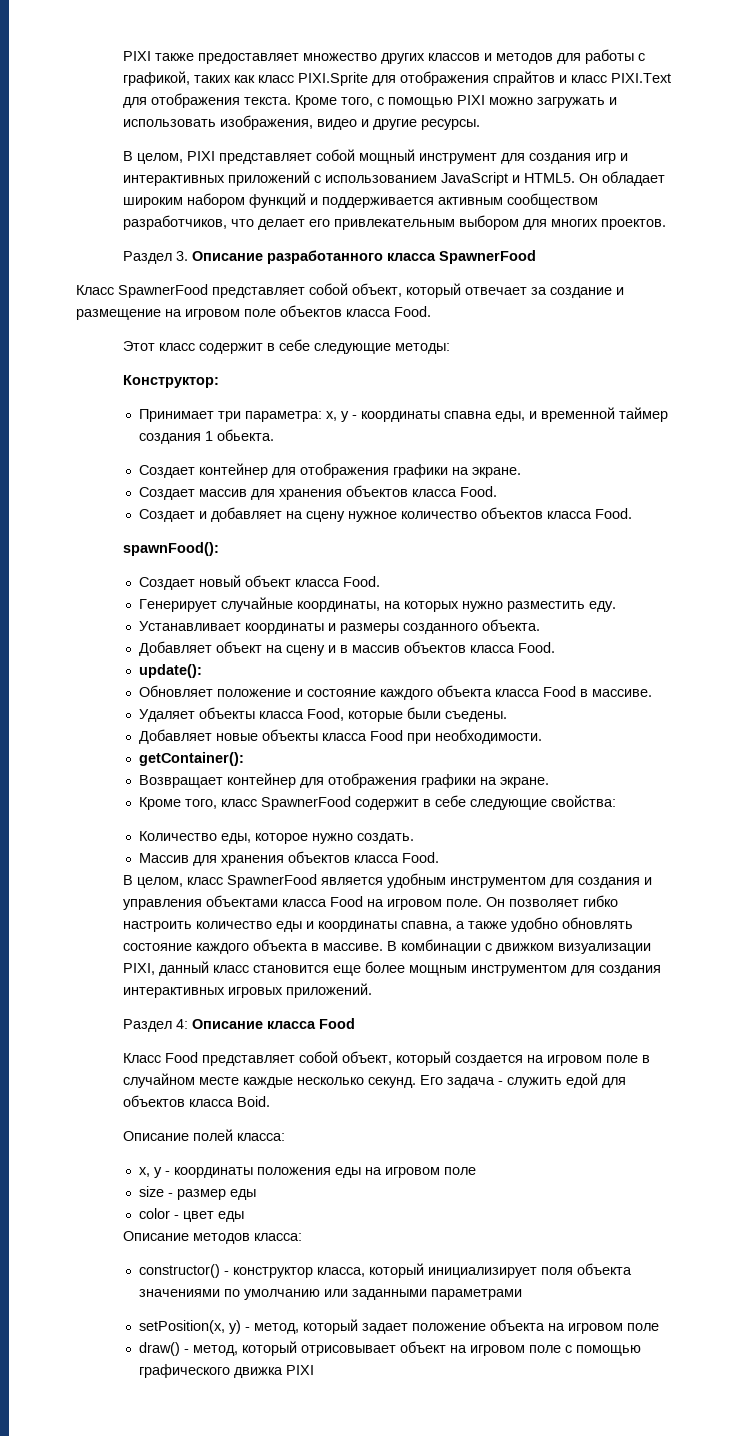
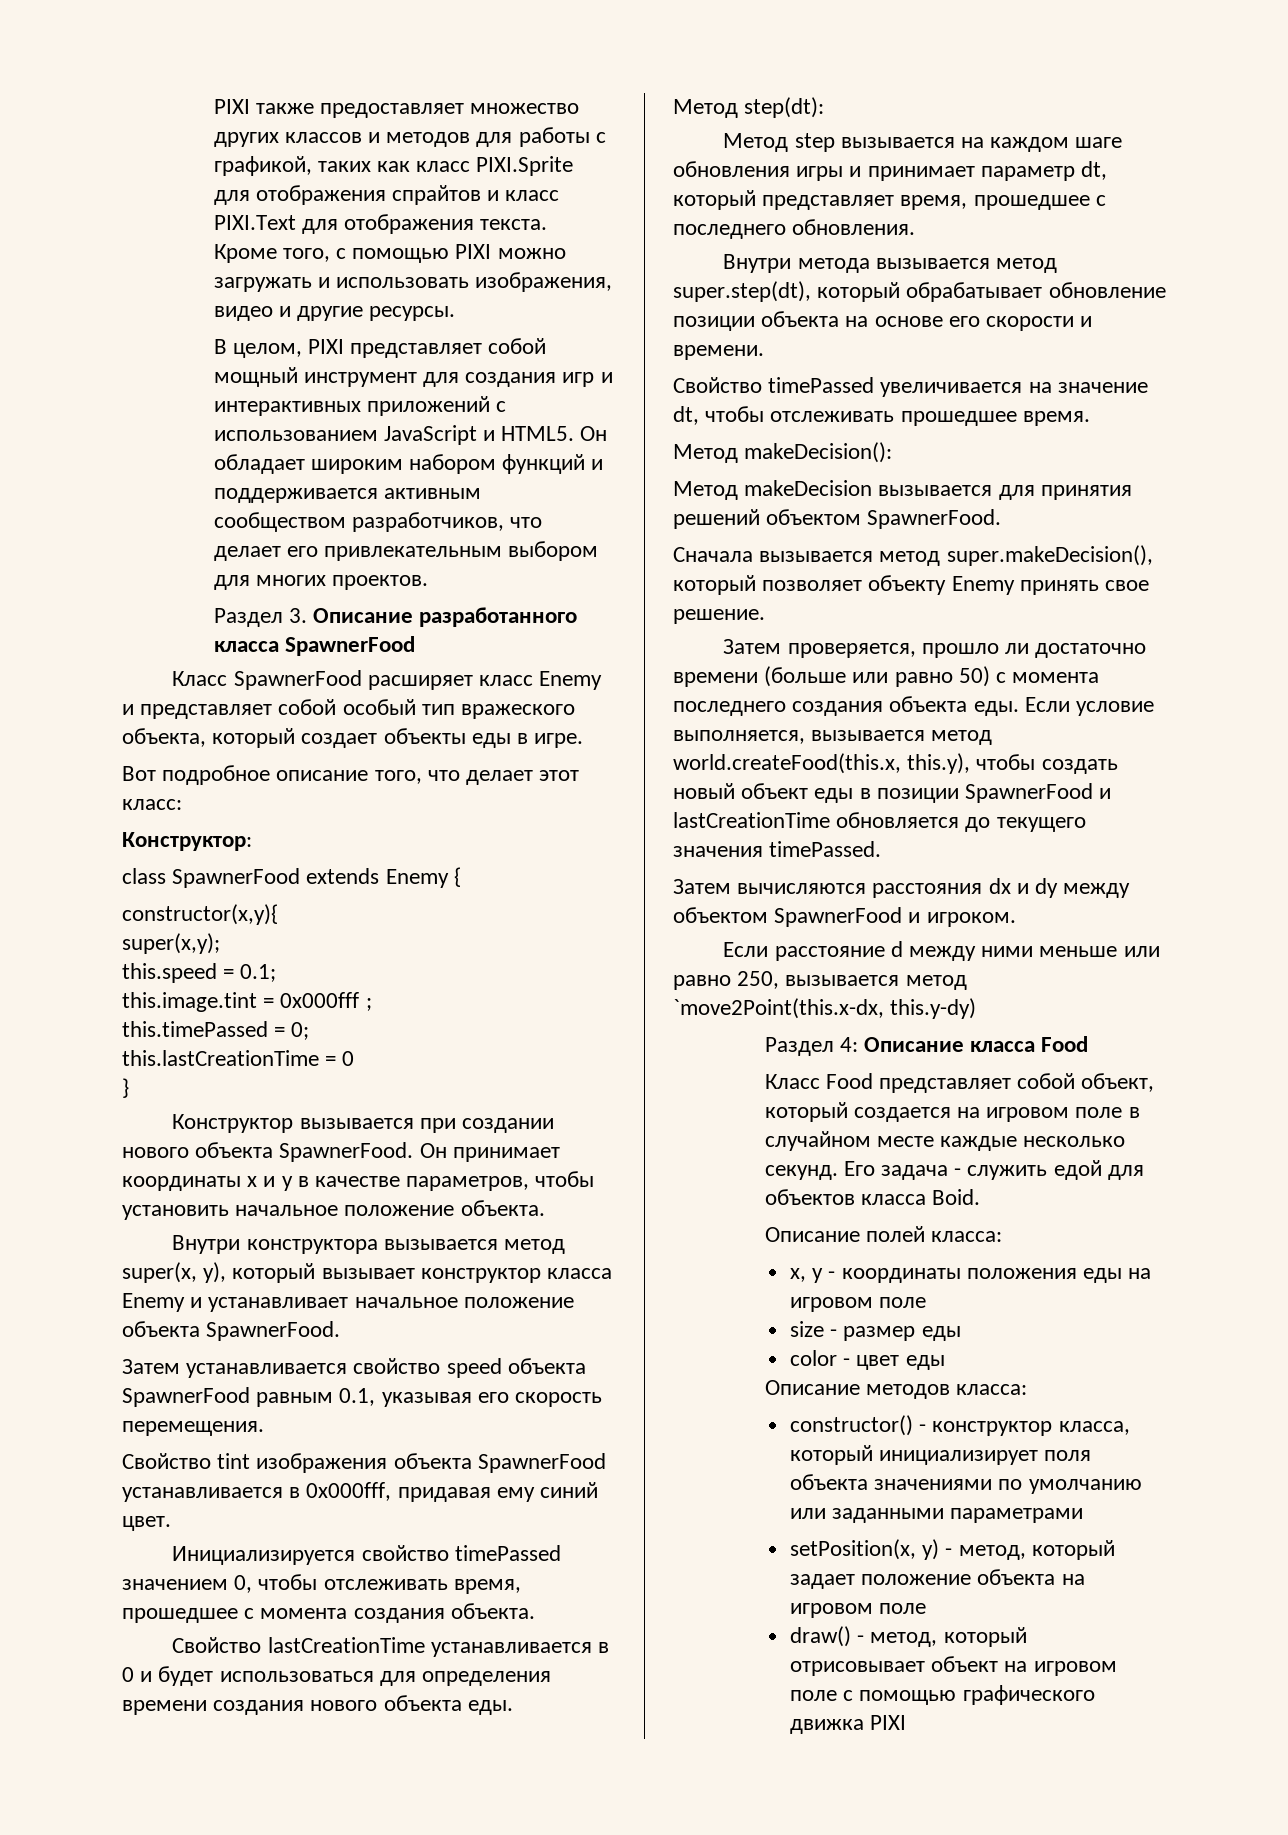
[212,283,624,298] [76,305,431,320] [122,339,450,354] [122,375,219,388] [138,407,668,422] [138,429,274,444] [138,463,521,478] [138,485,497,500] [138,507,632,522] [122,542,219,556] [138,575,380,590] [138,597,616,612] [138,619,540,634] [138,641,555,656] [138,664,202,678] [138,685,652,700] [138,707,507,722] [138,729,542,744] [138,752,244,766] [138,773,549,788] [138,795,616,810] [138,831,414,844] [138,851,439,866] [122,873,652,888] [122,895,618,910] [122,917,633,932] [122,939,651,954] [122,961,661,976] [122,983,372,998] представляет собой объект, который отвечает за создание и размещение на игровом поле объектов класса Food. // Этот класс содержит в себе следующие методы: // Конструктор: // Принимает три параметра: x, y - координаты спавна еды, и временной таймер создания 1 обьекта. // Создает контейнер для отображения графики на экране. // Создает массив для хранения объектов класса Food. // Создает и добавляет на сцену нужное количество объектов класса Food. // spawnFood(): // Создает новый объект класса Food. // Генерирует случайные координаты, на которых нужно разместить еду. // Устанавливает координаты и размеры созданного объекта. // Добавляет объект на сцену и в массив объектов класса Food. // update(): // Обновляет положение и состояние каждого объекта класса Food в массиве. // Удаляет объекты класса Food, которые были съедены. // Добавляет новые объекты класса Food при необходимости. // getContainer(): // Возвращает контейнер для отображения графики на экране. // Кроме того, класс SpawnerFood содержит в себе следующие свойства: // Количество еды, которое нужно создать. // Массив для хранения объектов класса Food. // В целом, класс SpawnerFood является удобным инструментом для создания и управления объектами класса Food на игровом поле. Он позволяет гибко настроить количество еды и координаты спавна, а также удобно обновлять состояние каждого объекта в массиве. В комбинации с движком визуализации PIXI, данный класс становится еще более мощным инструментом для создания интерактивных игровых приложений. -> [367,671,603,690] [122,699,576,719] [122,728,584,748] [122,765,580,785] [122,799,182,810] [122,832,252,851] [122,867,461,888] [122,904,278,925] [122,933,220,954] [122,963,277,983] [122,992,372,1012] [122,1021,310,1040] [122,1050,355,1066] [122,1078,129,1098] [172,1114,555,1133] [122,1142,560,1162] [122,1171,595,1191] [122,1200,545,1220] [172,1235,566,1254] [122,1262,613,1283] [122,1293,574,1312] [122,1321,341,1341] [122,1358,586,1378] [122,1387,603,1407] [122,1421,264,1436] [122,1453,606,1473] [122,1482,599,1502] [122,1516,171,1531] [172,1545,561,1565] [122,1574,521,1594] [122,1603,535,1623] [172,1637,610,1657] [122,1666,552,1686] [122,1695,513,1715] [673,97,825,118] [723,133,1123,152] [673,161,1108,181] [673,190,1106,210] [673,219,916,239] [723,254,1058,273] [673,281,1166,302] [673,311,1093,331] [673,345,764,360] [673,377,1148,397] [673,406,1090,426] [673,442,893,463] [673,480,1132,500] [673,509,1002,529] [673,545,1153,566] [673,575,1150,595] [673,609,765,624] [723,639,1147,658] [673,666,1100,687] [673,696,1155,716] [673,730,993,745] [673,753,1118,774] [673,783,1112,803] [673,812,1086,832] [673,841,882,857] [673,878,1131,898] [673,907,1016,927] [723,941,1160,961] [673,971,967,990] [673,998,977,1019] расширяет класс Enemy и представляет собой особый тип вражеского объекта, который создает объекты еды в игре. // Вот подробное описание того, что делает этот класс: // Конструктор: // class SpawnerFood extends Enemy { // constructor(x,y){ // super(x,y); // this.speed = 0.1; // this.image.tint = 0x000fff ; // this.timePassed = 0; // this.lastCreationTime = 0 // } // Конструктор вызывается при создании нового объекта SpawnerFood. Он принимает координаты x и y в качестве параметров, чтобы установить начальное положение объекта. // Внутри конструктора вызывается метод super(x, y), который вызывает конструктор класса Enemy и устанавливает начальное положение объекта SpawnerFood. // Затем устанавливается свойство speed объекта SpawnerFood равным 0.1, указывая его скорость перемещения. // Свойство tint изображения объекта SpawnerFood устанавливается в 0x000fff, придавая ему синий цвет. // Инициализируется свойство timePassed значением 0, чтобы отслеживать время, прошедшее с момента создания объекта. // Свойство lastCreationTime устанавливается в 0 и будет использоваться для определения времени создания нового объекта еды. // Метод step(dt): // Метод step вызывается на каждом шаге обновления игры и принимает параметр dt, который представляет время, прошедшее с последнего обновления. // Внутри метода вызывается метод super.step(dt), который обрабатывает обновление позиции объекта на основе его скорости и времени. // Свойство timePassed увеличивается на значение dt, чтобы отслеживать прошедшее время. // Метод makeDecision(): // Метод makeDecision вызывается для принятия решений объектом SpawnerFood. // Сначала вызывается метод super.makeDecision(), который позволяет объекту Enemy принять свое решение. // Затем проверяется, прошло ли достаточно времени (больше или равно 50) с момента последнего создания объекта еды. Если условие выполняется, вызывается метод world.createFood(this.x, this.y), чтобы создать новый объект еды в позиции SpawnerFood и lastCreationTime обновляется до текущего значения timePassed. // Затем вычисляются расстояния dx и dy между объектом SpawnerFood и игроком. // Если расстояние d между ними меньше или равно 250, вызывается метод `move2Point(this.x-dx, this.y-dy)

